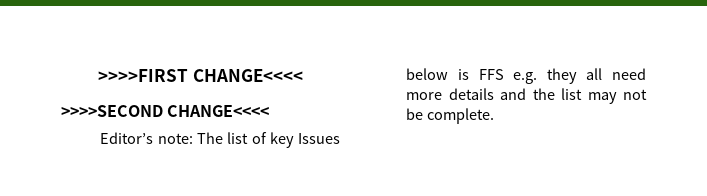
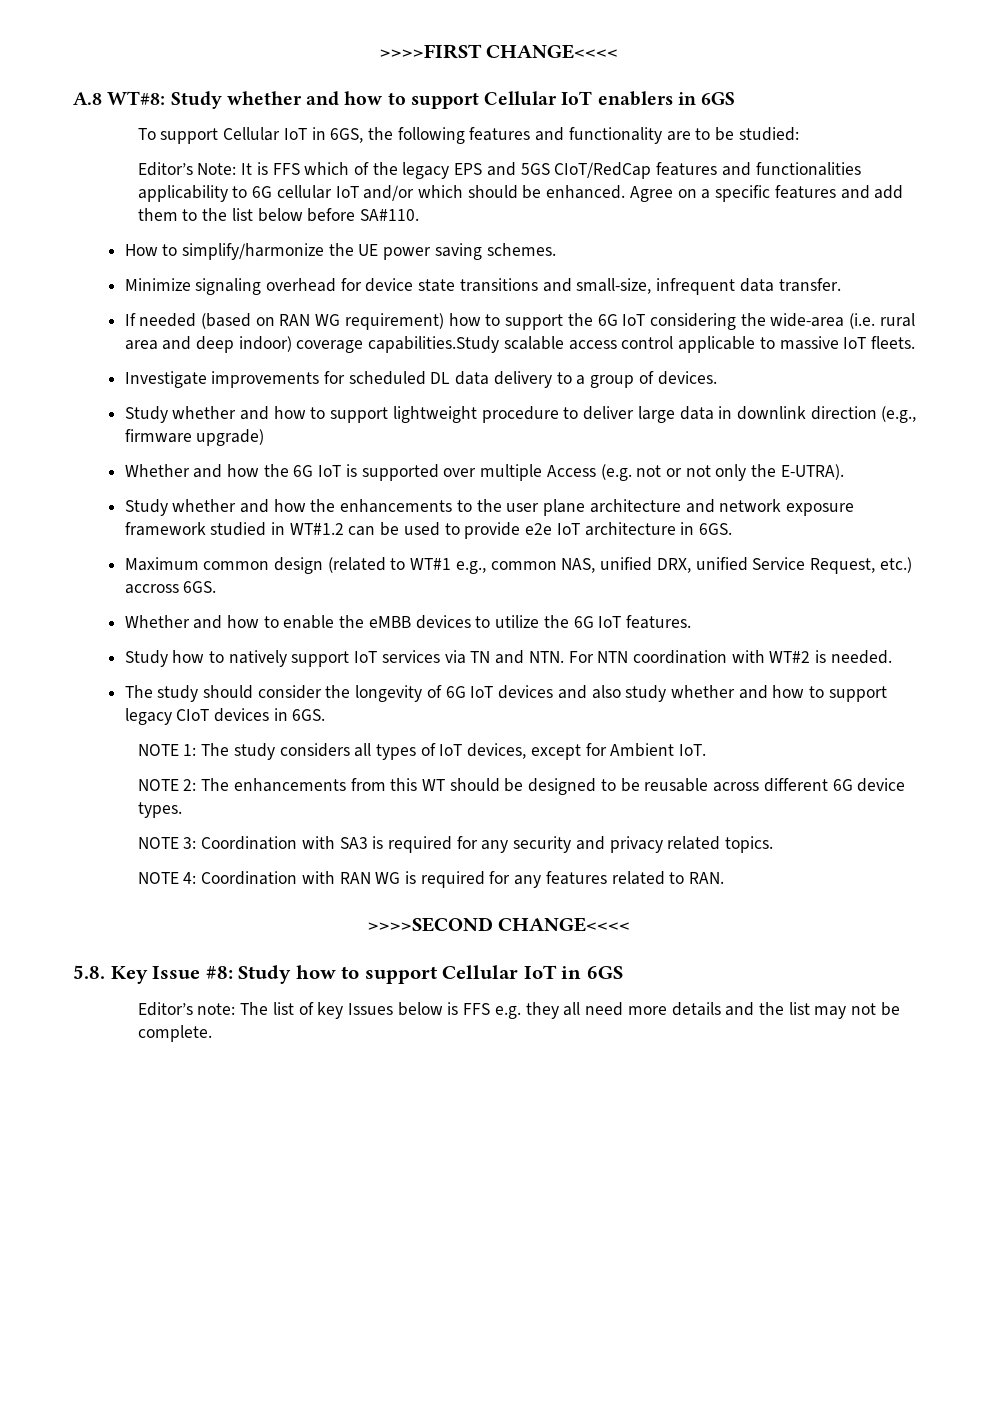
[61,105,270,117] >>>>SECOND CHANGE<<<< -> [73,91,736,109] [137,127,799,144] [137,162,861,179] [137,185,904,202] [137,208,419,222] [124,243,556,260] [124,278,841,295] [124,313,915,330] [124,336,915,353] [124,371,717,388] [124,406,917,423] [124,429,265,446] [124,464,844,481] [124,499,854,516] [124,522,732,539] [124,557,912,574] [124,581,217,594] [124,615,691,629] [124,650,892,667] [124,685,887,702] [124,708,326,725] [137,743,707,760] [137,778,906,795] [137,802,182,818] [137,836,774,853] [137,871,725,888] [367,917,631,932] [73,965,623,984] A.8 WT#8: Study whether and how to support Cellular IoT enablers in 6GS // To support Cellular IoT in 6GS, the following features and functionality are to be studied: // Editor’s Note: It is FFS which of the legacy EPS and 5GS CIoT/RedCap features and functionalities applicability to 6G cellular IoT and/or which should be enhanced. Agree on a specific features and add them to the list below before SA#110. // How to simplify/harmonize the UE power saving schemes. // Minimize signaling overhead for device state transitions and small-size, infrequent data transfer. // If needed (based on RAN WG requirement) how to support the 6G IoT considering the wide-area (i.e. rural area and deep indoor) coverage capabilities.Study scalable access control applicable to massive IoT fleets. // Investigate improvements for scheduled DL data delivery to a group of devices. // Study whether and how to support lightweight procedure to deliver large data in downlink direction (e.g., firmware upgrade) // Whether and how the 6G IoT is supported over multiple Access (e.g. not or not only the E-UTRA). // Study whether and how the enhancements to the user plane architecture and network exposure framework studied in WT#1.2 can be used to provide e2e IoT architecture in 6GS. // Maximum common design (related to WT#1 e.g., common NAS, unified DRX, unified Service Request, etc.) accross 6GS. // Whether and how to enable the eMBB devices to utilize the 6G IoT features. // Study how to natively support IoT services via TN and NTN. For NTN coordination with WT#2 is needed. // The study should consider the longevity of 6G IoT devices and also study whether and how to support legacy CIoT devices in 6GS. // NOTE 1: The study considers all types of IoT devices, except for Ambient IoT. // NOTE 2: The enhancements from this WT should be designed to be reusable across different 6G device types. // NOTE 3: Coordination with SA3 is required for any security and privacy related topics. // NOTE 4: Coordination with RAN WG is required for any features related to RAN. // >>>>SECOND CHANGE<<<< // 5.8. Key Issue #8: Study how to support Cellular IoT in 6GS

